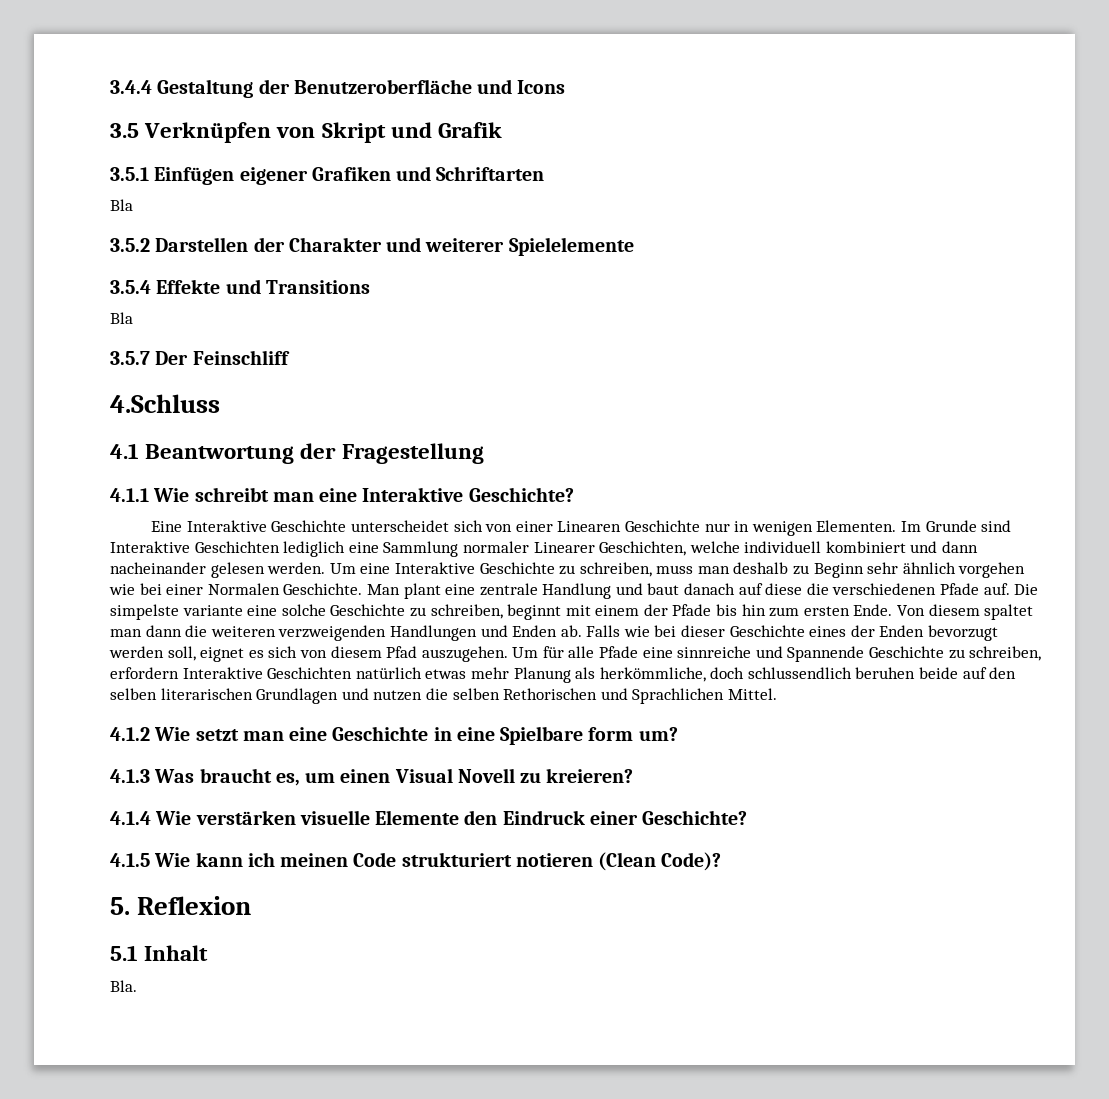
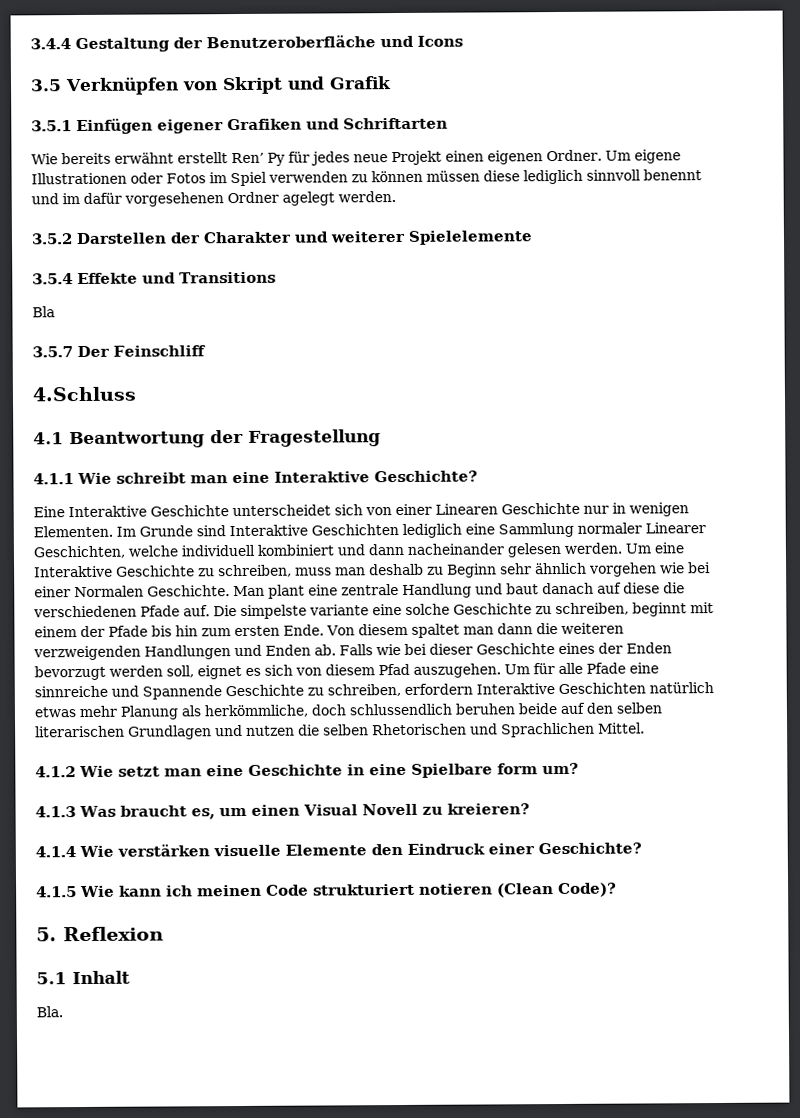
[110,199,133,211] Bla -> [31,149,681,166] [31,169,702,187] [31,191,396,207] Wie bereits erwähnt erstellt Ren’ Py für jedes neue Projekt einen eigenen Ordner. Um eigene Illustrationen oder Fotos im Spiel verwenden zu können müssen diese lediglich sinnvoll benennt und im dafür vorgesehenen Ordner agelegt werden.
[503,688,598,700] Rethorischen -> [372,723,467,736] Rhetorischen

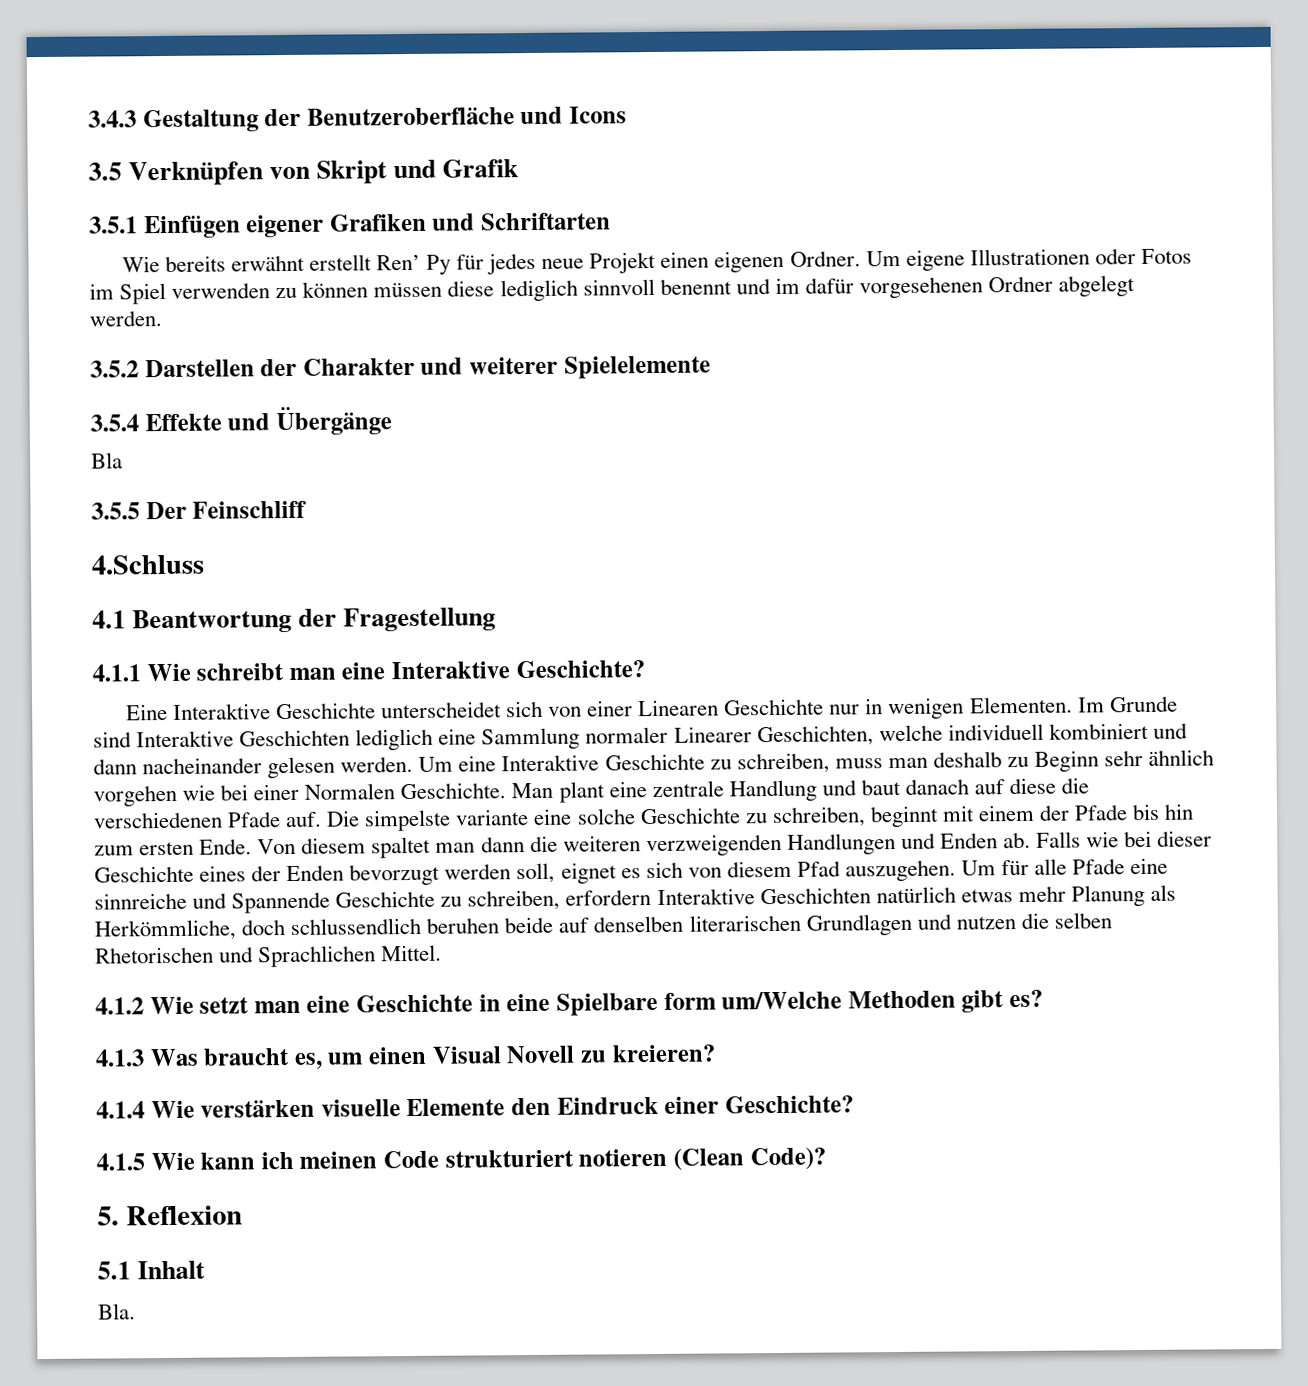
[30,38,71,50] 3.4.4 -> [88,110,137,128] 3.4.3
[282,191,335,206] agelegt -> [1058,275,1136,297] abgelegt
[179,271,276,284] Transitions -> [275,406,392,436] Übergänge
[32,346,73,358] 3.5.7 -> [91,502,140,520] 3.5.5
[204,704,308,718] herkömmliche, -> [94,919,237,941] Herkömmliche,
[586,702,662,714] den selben -> [593,915,684,933] denselben
[542,762,579,775] um? -> [721,989,1043,1013] um/Welche Methoden gibt es?

